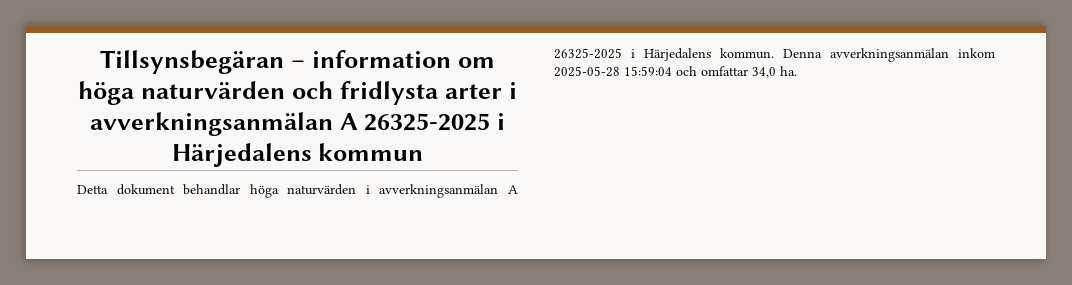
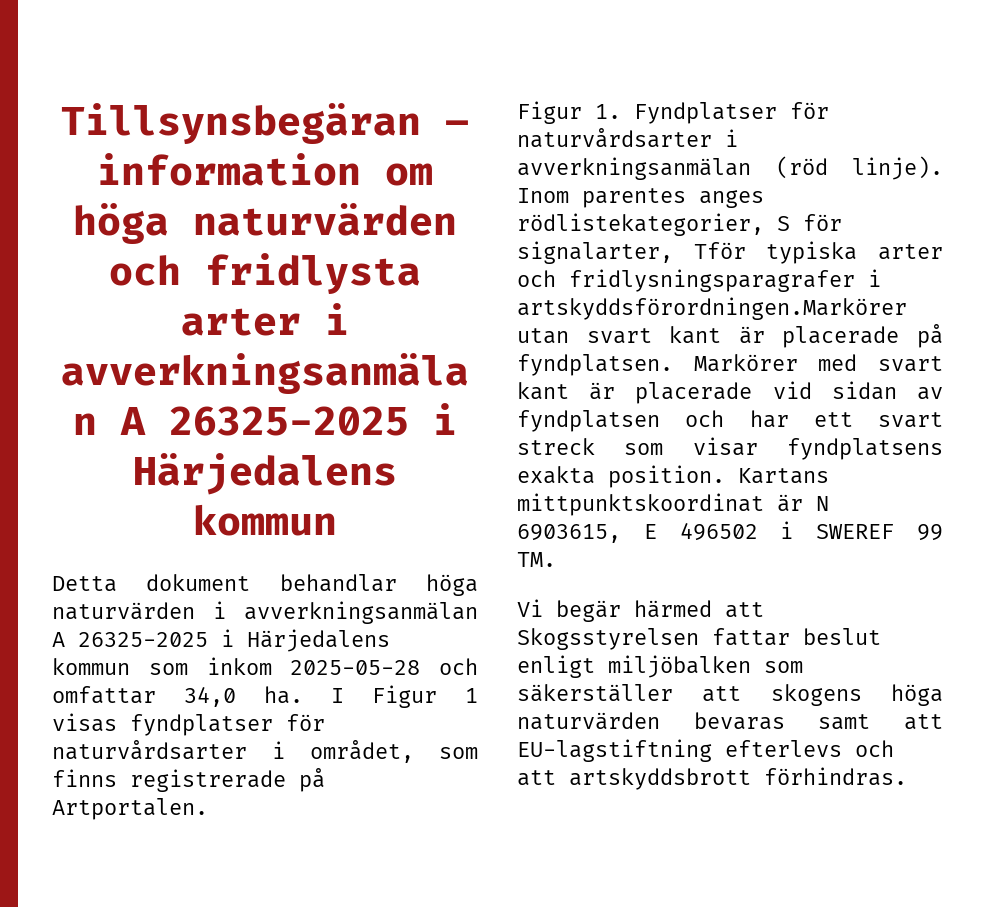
[720,48,949,62] kommun. Denna avverkningsanmälan -> [52,658,188,675] kommun som
[624,66,672,76] 15:59:04 -> (421, 667) none
(797, 71) none -> [331,685,478,708] [52,713,325,736] [52,740,478,763] [52,768,325,792] [52,798,208,820] [517,101,829,124] [517,128,738,148] [517,156,943,180] [517,188,764,208] [517,213,842,236] [517,241,943,264] [517,269,881,292] [517,297,907,320] [517,324,943,348] [517,354,943,376] [517,381,943,404] [517,410,943,432] [517,437,943,460] [517,465,829,488] [517,493,829,516] [517,521,943,543] [517,552,556,567] [517,599,764,622] [517,628,881,650] [517,655,803,678] [517,684,943,706] [517,712,943,730] [517,739,894,762] [517,767,907,790] I Figur 1 visas fyndplatser för naturvårdsarter i området, som finns registrerade på Artportalen. // Figur 1. Fyndplatser för naturvårdsarter i avverkningsanmälan (röd linje). Inom parentes anges rödlistekategorier, S för signalarter, Tför typiska arter och fridlysningsparagrafer i artskyddsförordningen.Markörer utan svart kant är placerade på fyndplatsen. Markörer med svart kant är placerade vid sidan av fyndplatsen och har ett svart streck som visar fyndplatsens exakta position. Kartans mittpunktskoordinat är N 6903615, E 496502 i SWEREF 99 TM. // Vi begär härmed att Skogsstyrelsen fattar beslut enligt miljöbalken som säkerställer att skogens höga naturvärden bevaras samt att EU-lagstiftning efterlevs och att artskyddsbrott förhindras.

